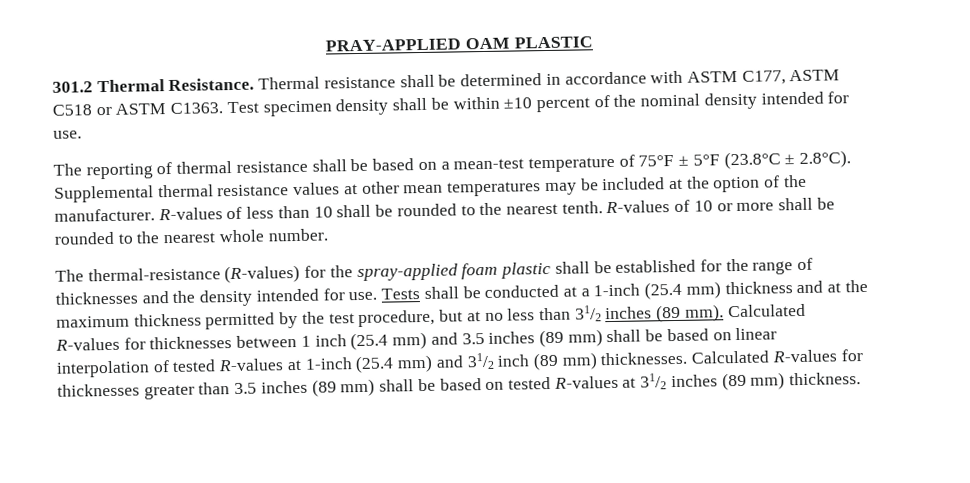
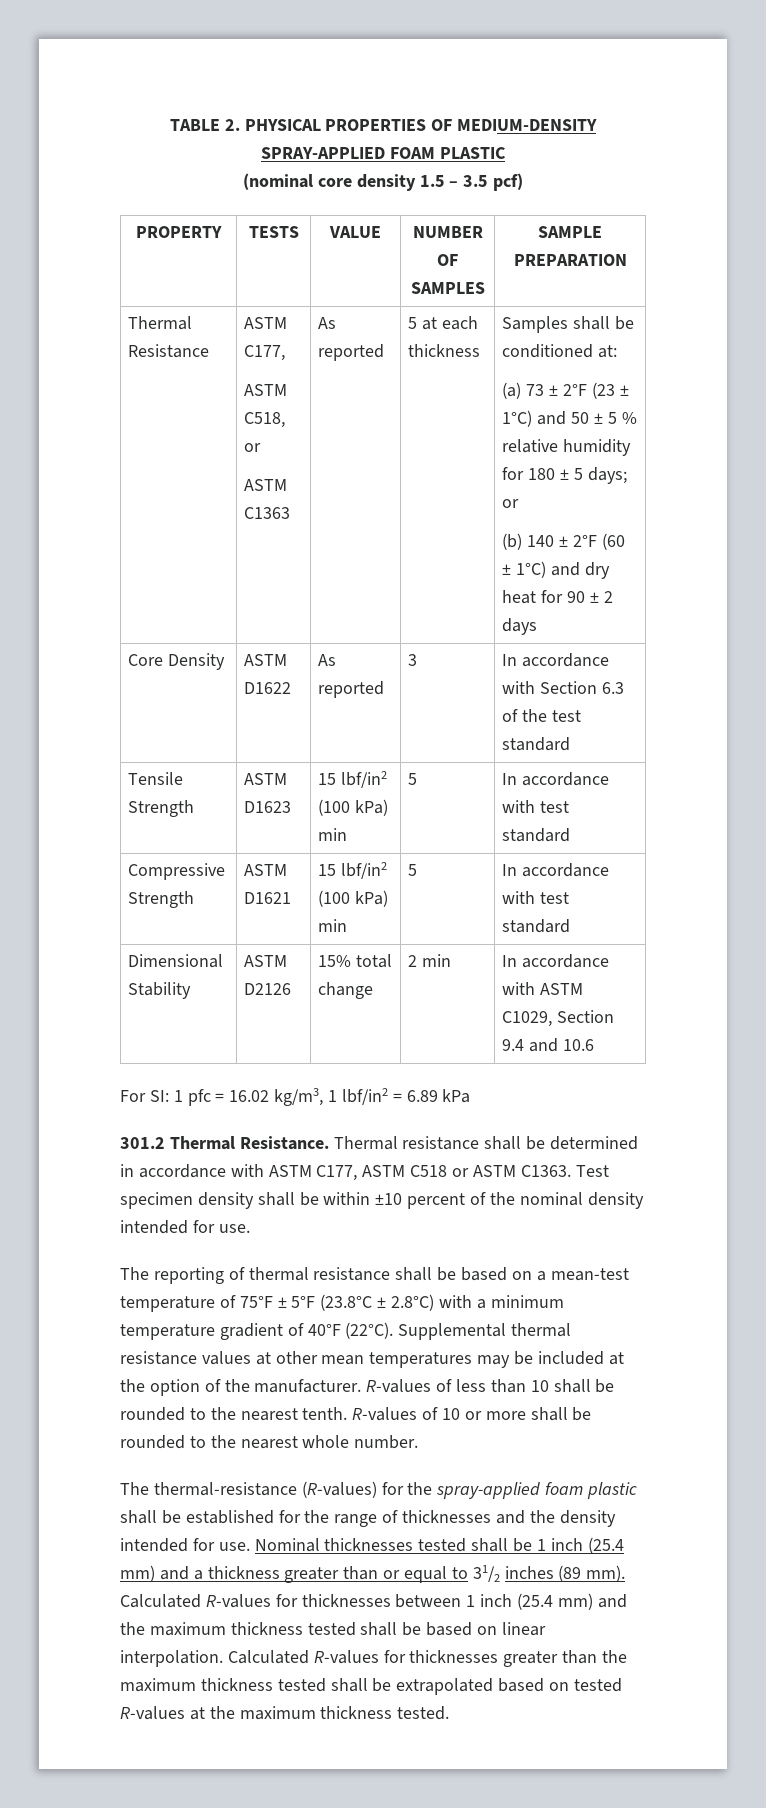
[325,36,593,52] PRAY-APPLIED OAM PLASTIC -> [169,119,598,131] [261,147,506,159] [242,173,524,191] [136,226,222,238] [248,226,299,238] [329,226,381,238] [412,226,483,238] [437,254,458,266] [410,282,485,294] [538,226,602,238] [513,254,627,266] [128,316,193,330] [128,344,210,358] [244,317,288,329] [244,345,286,361] [244,384,288,396] [244,412,286,428] [244,443,262,452] [244,479,288,491] [244,507,291,519] [318,317,337,329] [318,344,385,361] [408,316,479,330] [408,344,481,357] [502,316,635,333] [502,344,618,358] [502,382,629,399] [502,410,637,427] [502,439,632,456] [502,467,627,484] [502,499,520,508] [502,533,625,550] [502,561,610,579] [502,590,613,604] [502,618,538,635] [128,653,226,670] [244,654,288,666] [244,682,292,694] [318,654,337,666] [318,681,385,698] [408,654,418,666] [502,653,610,667] [502,681,625,694] [502,709,582,722] [502,737,571,751] [128,772,184,785] [128,800,195,817] [244,773,288,785] [244,801,292,813] [318,771,388,788] [318,799,389,816] [318,828,348,841] [408,773,418,785] [502,772,610,786] [502,800,570,813] [502,828,571,842] [128,863,226,880] [128,891,195,908] [244,864,288,876] [244,892,292,904] [318,862,388,879] [318,890,389,907] [318,919,348,932] [408,864,418,876] [502,863,610,877] [502,891,570,904] [502,919,571,933] [128,954,224,968] [128,982,192,999] [244,955,288,967] [244,983,292,995] [318,954,393,968] [318,982,374,999] [408,954,452,967] [502,954,610,968] [502,982,584,995] [502,1010,615,1027] [502,1038,595,1052] [120,1088,471,1106] TABLE 2. PHYSICAL PROPERTIES OF MEDIUM-DENSITY SPRAY-APPLIED FOAM PLASTIC // (nominal core density 1.5 – 3.5 pcf) // PROPERTY | TESTS | VALUE | NUMBER OF SAMPLES | SAMPLE PREPARATION // Thermal Resistance | ASTM C177, // ASTM C518, or // ASTM C1363 | As reported | 5 at each thickness | Samples shall be conditioned at: // (a) 73 ± 2°F (23 ± 1°C) and 50 ± 5 % relative humidity for 180 ± 5 days; or // (b) 140 ± 2°F (60 ± 1°C) and dry heat for 90 ± 2 days // Core Density | ASTM D1622 | As reported | 3 | In accordance with Section 6.3 of the test standard // Tensile Strength | ASTM D1623 | 15 lbf/in2 (100 kPa) min | 5 | In accordance with test standard // Compressive Strength | ASTM D1621 | 15 lbf/in2 (100 kPa) min | 5 | In accordance with test standard // Dimensional Stability | ASTM D2126 | 15% total change | 2 min | In accordance with ASTM C1029, Section 9.4 and 10.6 // For SI: 1 pfc = 16.02 kg/m3, 1 lbf/in2 = 6.89 kPa
[799,150,852,168] 2.8°C). -> [391,1294,564,1311] [120,1322,394,1340] 2.8°C) with a minimum temperature gradient of 40°F (22°C).
[381,279,868,300] [56,307,571,330] Tests shall be conducted at a 1-inch (25.4 mm) thickness and at the maximum thickness permitted by the test procedure, but at no less than -> [254,1537,624,1554] [120,1565,468,1583] Nominal thicknesses tested shall be 1 inch (25.4 mm) and a thickness greater than or equal to
[461,329,603,348] 3.5 inches (89 mm) -> [120,1622,356,1636] the maximum thickness tested
[56,351,688,378] interpolation of tested R-values at 1-inch (25.4 mm) and 31/2 inch (89 mm) thicknesses. -> [120,1650,223,1667] interpolation.
[234,378,436,397] 3.5 inches (89 mm) shall be -> [602,1650,628,1663] [120,1678,494,1695] the maximum thickness tested shall be extrapolated
[640,372,862,391] 31/2 inches (89 mm) thickness. -> [209,1706,450,1720] the maximum thickness tested.

